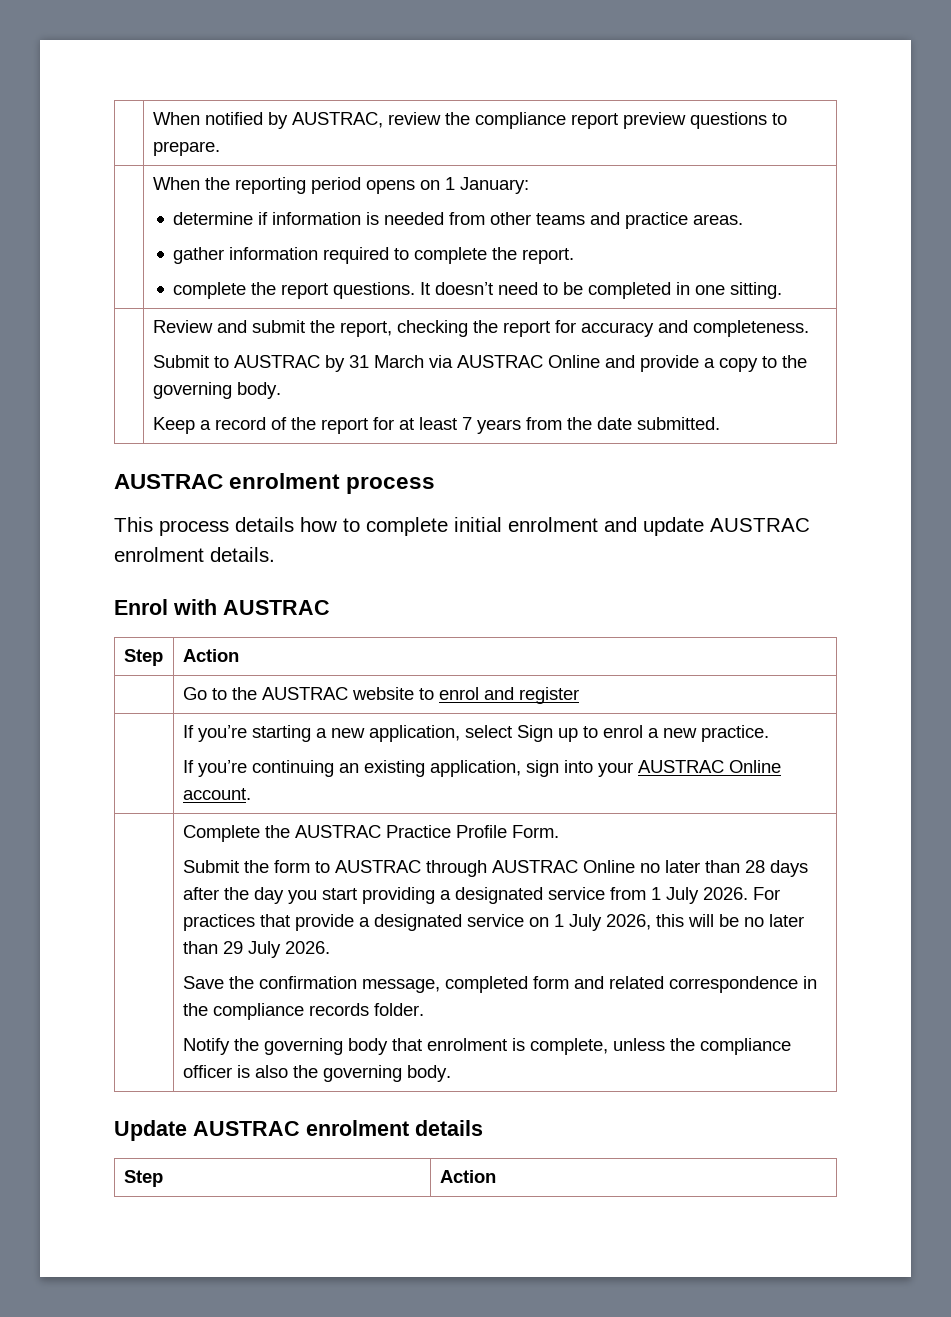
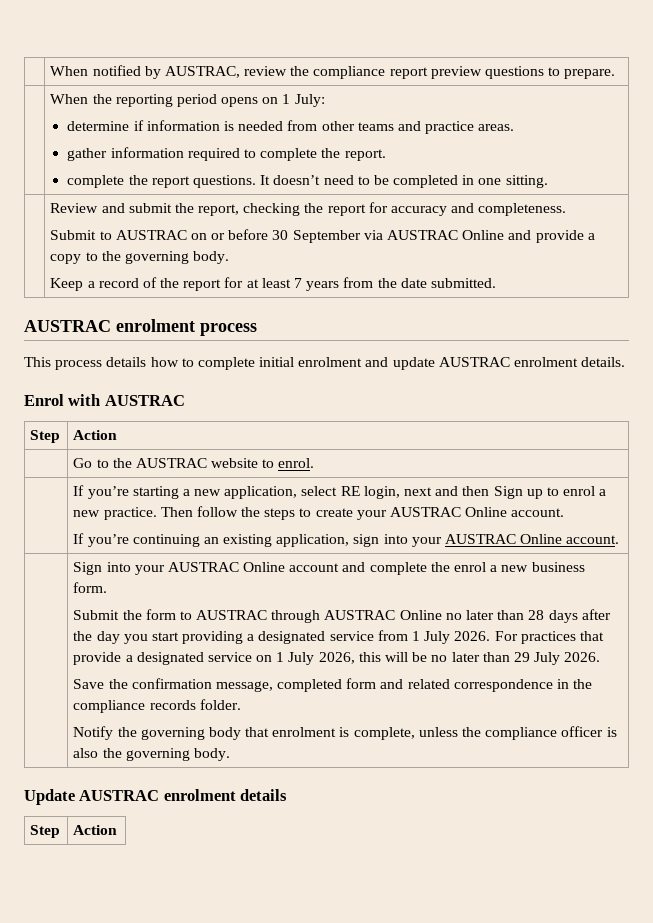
[459,177,529,194] January: -> [294,94,325,107] July:
[324,355,424,372] by 31 March -> [190,229,361,243] on or before 30 September
[438,687,579,704] enrol and register -> [278,458,315,468] enrol.
(512, 731) none -> [340,486,490,499] RE login, next and then
(769, 733) none -> [160,506,565,520] Then follow the steps to create your AUSTRAC Online account.
[182,825,559,842] Complete the AUSTRAC Practice Profile Form. -> [73,562,585,575] [73,582,108,593] Sign into your AUSTRAC Online account and complete the enrol a new business form.

